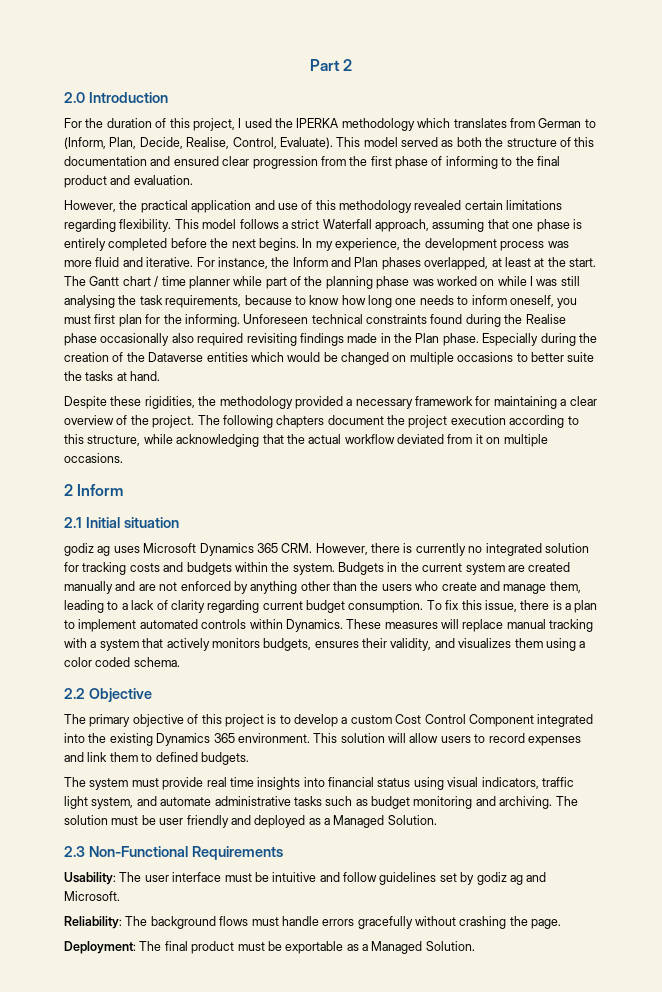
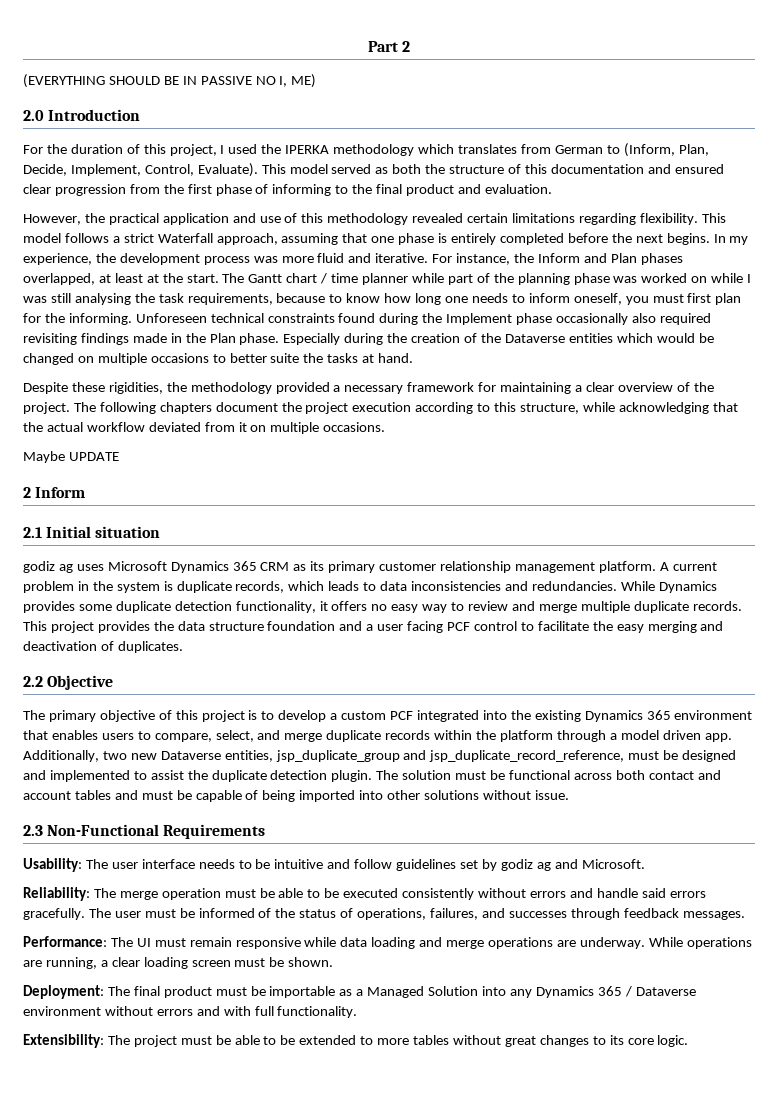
(353, 65) none -> [23,74,317,88] // (EVERYTHING SHOULD BE IN PASSIVE NO I, ME)
[186,137,230,149] Realise, -> [70,164,141,176] Implement,
[525,314,566,324] Realise -> [446,313,513,325] Implement
(123, 458) none -> [23,451,119,463] // Maybe UPDATE
[281,543,589,556] [64,562,571,575] [64,581,581,594] [64,600,598,613] [64,619,594,632] [64,638,586,651] [64,657,180,667] CRM. However, there is currently no integrated solution for tracking costs and budgets within the system. Budgets in the current system are created manually and are not enforced by anything other than the users who create and manage them, leading to a lack of clarity regarding current budget consumption. To fix this issue, there is a plan to implement automated controls within Dynamics. These measures will replace manual tracking with a system that actively monitors budgets, ensures their validity, and visualizes them using a color coded schema. -> [260,561,717,573] [23,581,717,593] [23,601,742,613] [23,621,724,633] [23,641,183,653] CRM as its primary customer relationship management platform. A current problem in the system is duplicate records, which leads to data inconsistencies and redundancies. While Dynamics provides some duplicate detection functionality, it offers no easy way to review and merge multiple duplicate records. This project provides the data structure foundation and a user facing PCF control to facilitate the easy merging and deactivation of duplicates.
[395,714,534,727] Cost Control Component -> [390,711,414,720] PCF
[237,733,581,746] [64,752,249,765] [64,777,574,790] [64,796,578,809] [64,815,437,828] environment. This solution will allow users to record expenses and link them to defined budgets. // The system must provide real time insights into financial status using visual indicators, traffic light system, and automate administrative tasks such as budget monitoring and archiving. The solution must be user friendly and deployed as a Managed Solution. -> [674,710,753,720] [23,730,732,742] [23,750,737,762] [23,770,721,782] [23,790,569,802] environment that enables users to compare, select, and merge duplicate records within the platform through a model driven app. Additionally, two new Dataverse entities, jsp_duplicate_group and jsp_duplicate_record_reference, must be designed and implemented to assist the duplicate detection plugin. The solution must be functional across both contact and account tables and must be capable of being imported into other solutions without issue.
[224,873,252,882] must -> [198,859,252,869] needs to
[150,916,562,929] background flows must handle errors gracefully without crashing the page. -> [119,888,706,900] [23,908,745,920] [23,936,752,949] [23,957,334,969] merge operation must be able to be executed consistently without errors and handle said errors gracefully. The user must be informed of the status of operations, failures, and successes through feedback messages. // Performance: The UI must remain responsive while data loading and merge operations are underway. While operations are running, a clear loading screen must be shown.
[285,941,475,954] exportable as a Managed Solution. -> [269,986,696,998] [23,1006,358,1018] [23,1034,689,1048] importable as a Managed Solution into any Dynamics 365 / Dataverse environment without errors and with full functionality. // Extensibility: The project must be able to be extended to more tables without great changes to its core logic.

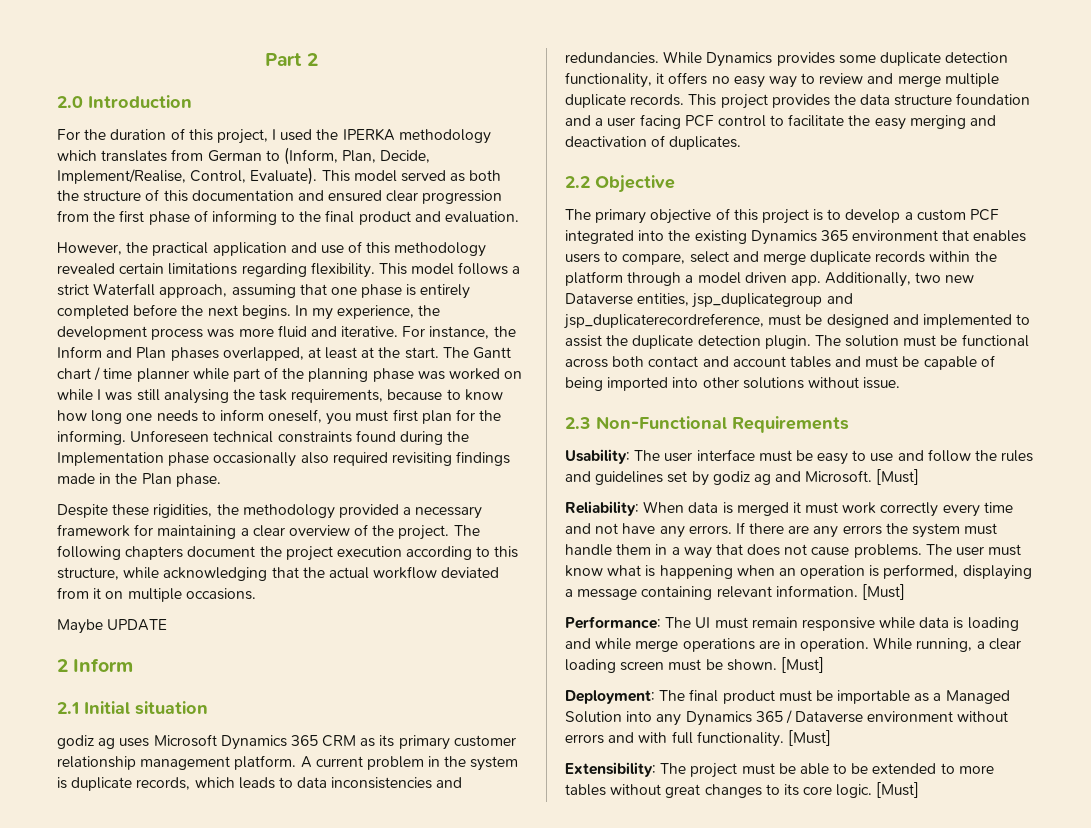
[23,74,317,88] // (EVERYTHING SHOULD BE IN PASSIVE NO I, ME) -> (318, 59) none
[70,164,141,176] Implement, -> [57,169,186,184] Implement/Realise,
[446,313,513,325] Implement -> [57,452,164,466] Implementation
[283,333,714,345] [23,353,414,365] Especially during the creation of the Dataverse entities which would be changed on multiple occasions to better suite the tasks at hand. -> (221, 480) none
[215,730,254,742] select, -> [689,251,729,263] select
[275,750,625,762] jsp_duplicate_group and jsp_duplicate_record_reference, -> [692,293,853,308] [564,313,764,329] jsp_duplicategroup and jsp_duplicaterecordreference,
[198,859,393,869] needs to be intuitive and follow -> [758,449,1034,465] [565,471,591,482] must be easy to use and follow the rules and
(645, 864) none -> [876,469,920,485] [Must]
[93,888,706,900] [23,908,745,920] The merge operation must be able to be executed consistently without errors and handle said errors gracefully. The user must be informed of the status of operations, failures, and successes through feedback messages. -> [643,501,1013,517] [565,522,998,538] [565,544,1022,559] [565,564,1032,580] [565,584,905,600] When data is merged it must work correctly every time and not have any errors. If there are any errors the system must handle them in a way that does not cause problems. The user must know what is happening when an operation is performed, displaying a message containing relevant information. [Must]
(368, 942) none -> [953,617,964,629] is
(443, 942) none -> [595,638,632,650] while
[579,937,752,949] [23,960,42,967] underway. While operations are -> [783,637,913,652] in operation. While
(334, 962) none -> [780,657,824,673] [Must]
(358, 1012) none -> [787,730,831,746] [Must]
(689, 1041) none -> [876,782,920,798] [Must]

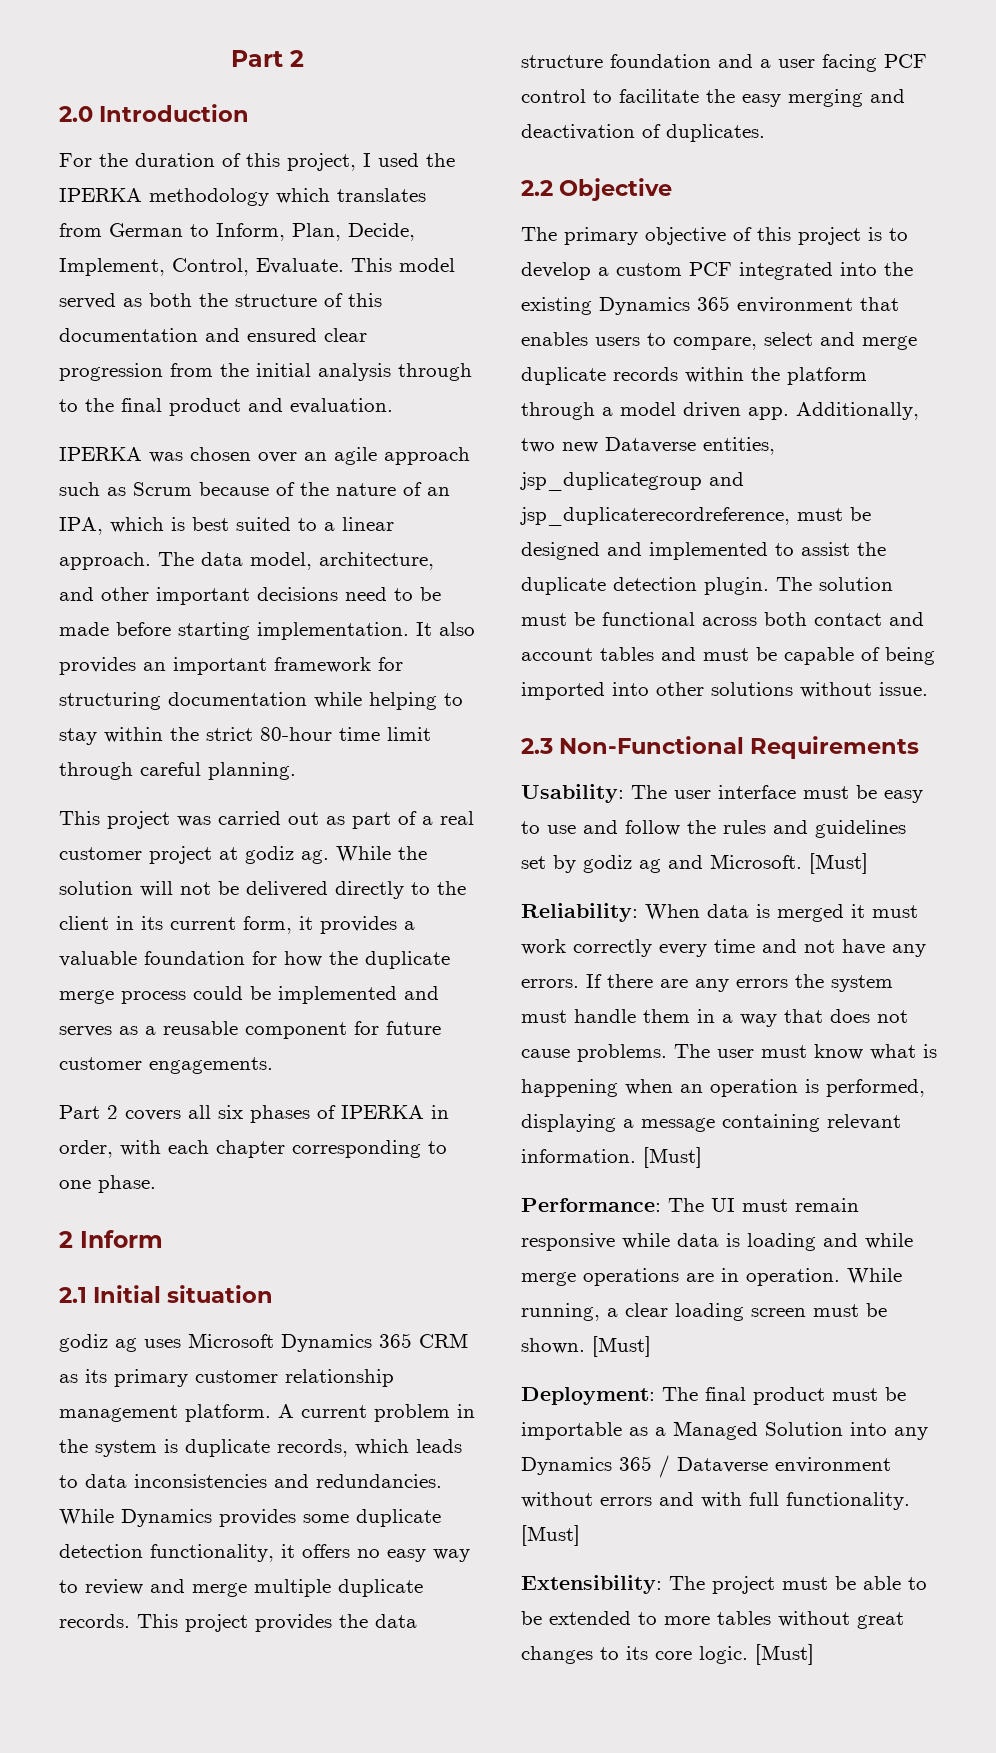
[283,147,338,165] (Inform, -> [216,223,285,241] Inform,
[57,167,318,185] Implement/Realise, Control, Evaluate). -> [59,258,344,276] Implement, Control, Evaluate.
[119,210,277,225] first phase of informing -> [256,363,472,381] initial analysis through
[57,241,487,257] [57,262,521,278] [57,283,471,299] [57,304,441,320] [57,325,516,340] [57,346,512,361] [57,367,523,382] [57,389,503,404] [57,409,502,425] [57,430,470,445] [57,451,511,467] [57,473,221,487] [57,504,483,519] [57,524,480,540] [57,545,519,561] [57,566,500,581] [57,587,256,602] [57,619,168,634] However, the practical application and use of this methodology revealed certain limitations regarding flexibility. This model follows a strict Waterfall approach, assuming that one phase is entirely completed before the next begins. In my experience, the development process was more fluid and iterative. For instance, the Inform and Plan phases overlapped, at least at the start. The Gantt chart / time planner while part of the planning phase was worked on while I was still analysing the task requirements, because to know how long one needs to inform oneself, you must first plan for the informing. Unforeseen technical constraints found during the Implementation phase occasionally also required revisiting findings made in the Plan phase. // Despite these rigidities, the methodology provided a necessary framework for maintaining a clear overview of the project. The following chapters document the project execution according to this structure, while acknowledging that the actual workflow deviated from it on multiple occasions. // Maybe UPDATE -> [59,447,470,465] [59,482,450,496] [59,517,394,535] [59,552,434,570] [59,587,441,605] [59,622,475,640] [59,657,403,675] [59,692,463,710] [59,727,431,745] [59,762,296,780] [59,811,474,829] [59,846,427,864] [59,881,466,899] [59,916,415,934] [59,951,450,969] [59,986,439,1004] [59,1021,441,1039] [59,1057,273,1074] [59,1105,449,1123] [59,1140,447,1158] [59,1175,156,1193] IPERKA was chosen over an agile approach such as Scrum because of the nature of an IPA, which is best suited to a linear approach. The data model, architecture, and other important decisions need to be made before starting implementation. It also provides an important framework for structuring documentation while helping to stay within the strict 80-hour time limit through careful planning. // This project was carried out as part of a real customer project at godiz ag. While the solution will not be delivered directly to the client in its current form, it provides a valuable foundation for how the duplicate merge process could be implemented and serves as a reusable component for future customer engagements. // Part 2 covers all six phases of IPERKA in order, with each chapter corresponding to one phase.

